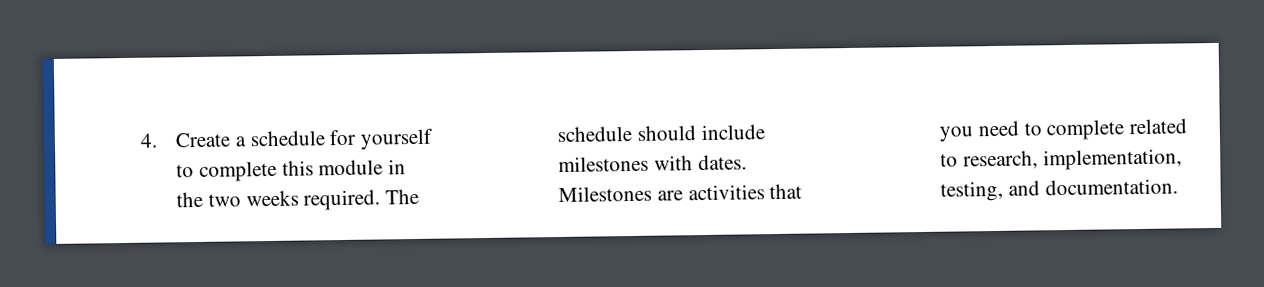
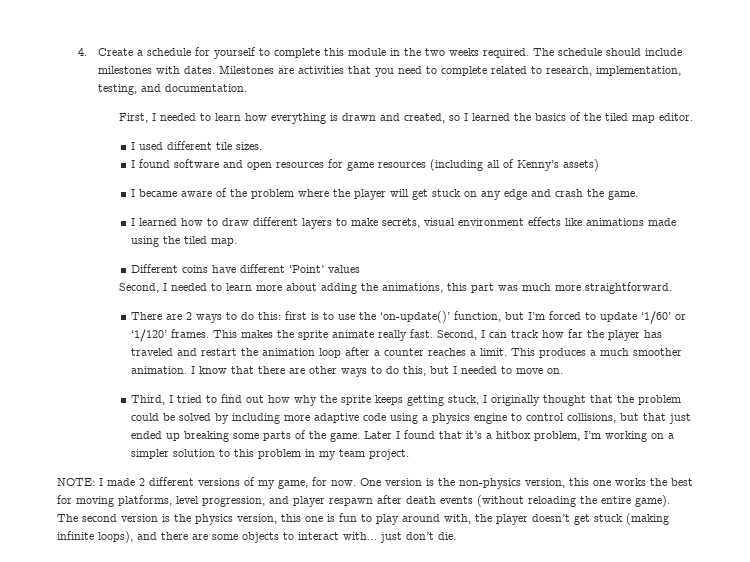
(1178, 187) none -> [118,112,693,124] [131,141,263,150] [131,159,600,171] [131,188,639,200] [131,217,677,229] [131,236,238,247] [131,264,361,273] [118,282,672,294] [131,311,687,324] [131,329,663,342] [131,347,683,358] [131,366,564,377] [131,394,682,406] [131,413,692,424] [131,430,675,442] [131,449,410,460] [57,477,693,489] [57,495,670,507] [57,513,669,525] [57,531,456,543] // First, I needed to learn how everything is drawn and created, so I learned the basics of the tiled map editor. // I used different tile sizes. // I found software and open resources for game resources (including all of Kenny’s assets) // I became aware of the problem where the player will get stuck on any edge and crash the game. // I learned how to draw different layers to make secrets, visual environment effects like animations made using the tiled map. // Different coins have different ‘Point’ values // Second, I needed to learn more about adding the animations, this part was much more straightforward. // There are 2 ways to do this: first is to use the ‘on-update()’ function, but I’m forced to update ‘1/60’ or ‘1/120’ frames. This makes the sprite animate really fast. Second, I can track how far the player has traveled and restart the animation loop after a counter reaches a limit. This produces a much smoother animation. I know that there are other ways to do this, but I needed to move on. // Third, I tried to find out how why the sprite keeps getting stuck, I originally thought that the problem could be solved by including more adaptive code using a physics engine to control collisions, but that just ended up breaking some parts of the game. Later I found that it’s a hitbox problem, I’m working on a simpler solution to this problem in my team project. // NOTE: I made 2 different versions of my game, for now. One version is the non-physics version, this one works the best for moving platforms, level progression, and player respawn after death events (without reloading the entire game). The second version is the physics version, this one is fun to play around with, the player doesn’t get stuck (making infinite loops), and there are some objects to interact with… just don’t die.

